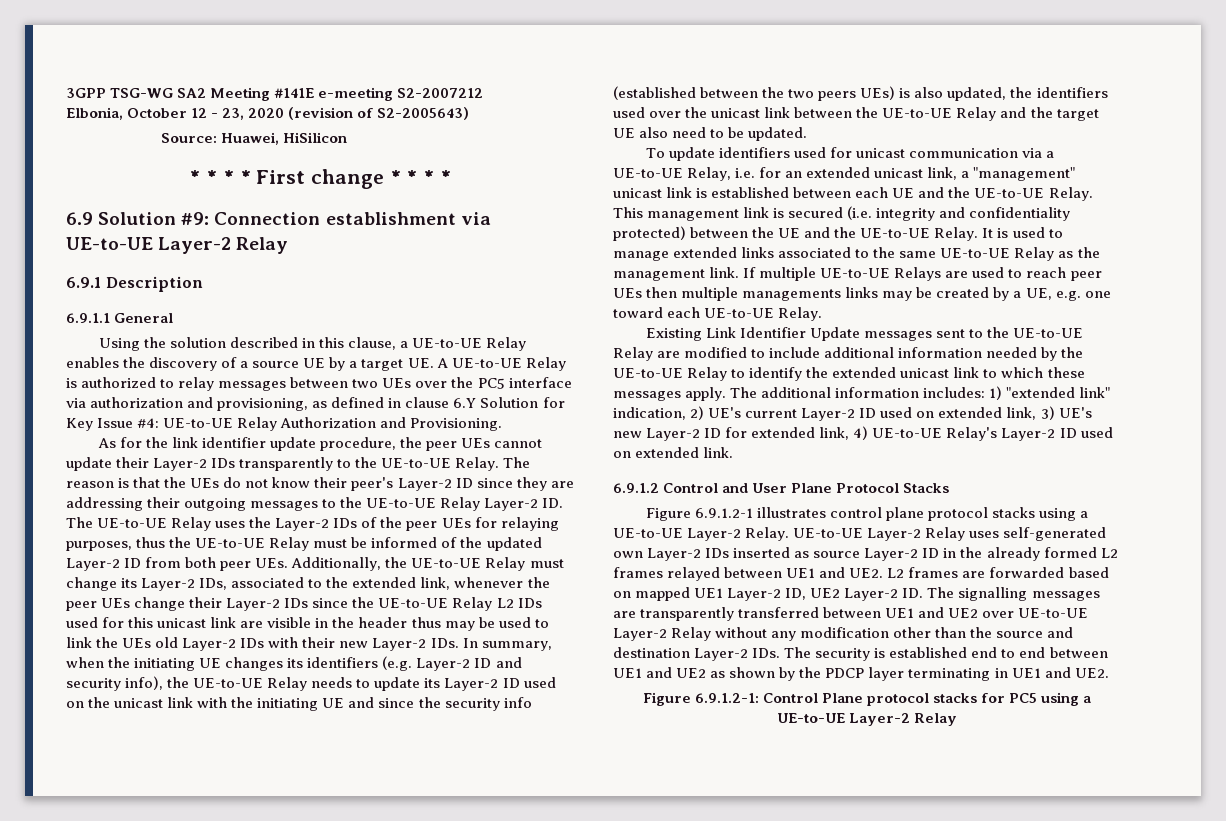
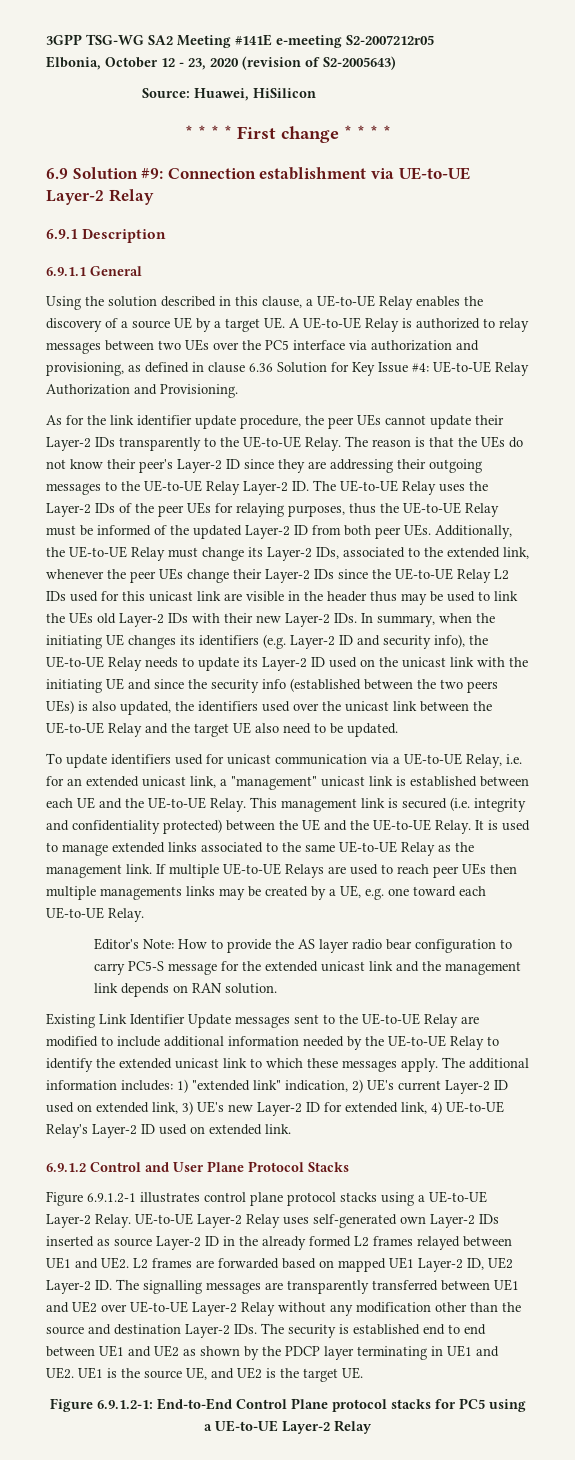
[397,88,484,98] S2-2007212 -> [346,35,434,45] S2-2007212r05
[453,398,477,408] 6.Y -> [249,363,273,372] 6.36
(823, 314) none -> [94,938,513,953] [94,961,522,975] [94,983,278,997] // Editor's Note: How to provide the AS layer radio bear configuration to carry PC5-S message for the extended unicast link and the management link depends on RAN solution.
(1109, 673) none -> [78,1367,363,1382] UE1 is the source UE, and UE2 is the target UE.
(759, 698) none -> [156,1398,232,1410] End-to-End

